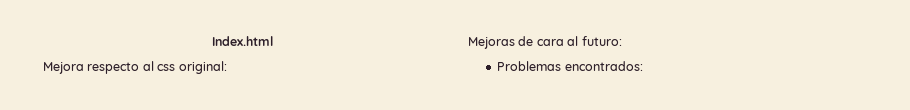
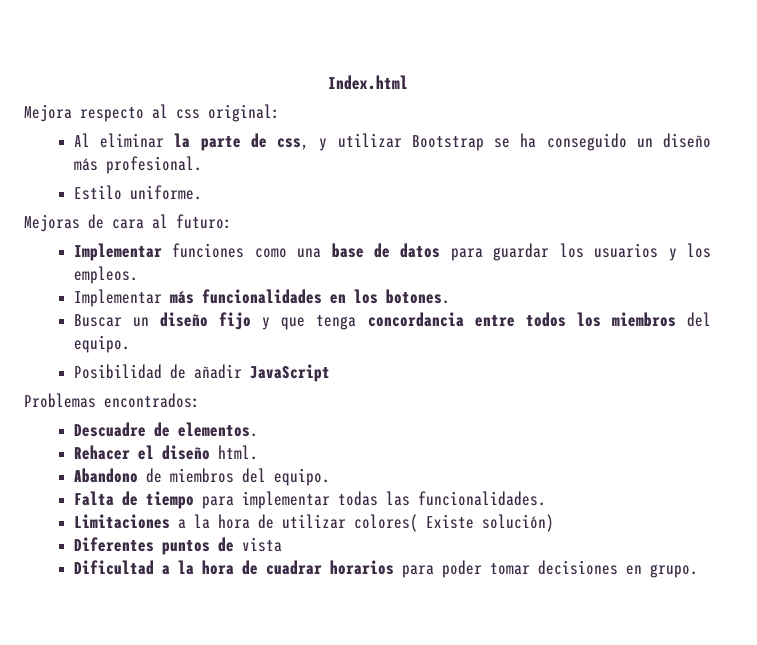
(227, 67) none -> [73,133,711,151] [73,156,202,174] [73,185,202,200] // Al eliminar la parte de css, y utilizar Bootstrap se ha conseguido un diseño más profesional. // Estilo uniforme.
[497,61,643,71] Problemas encontrados: -> [73,243,712,261] [73,266,138,284] [73,289,450,307] [73,312,712,330] [73,335,130,353] [73,364,330,382] [24,393,200,408] [73,422,258,437] [73,445,258,460] [73,468,330,486] [73,491,546,509] [73,514,554,532] [73,537,282,555] [73,560,698,578] Implementar funciones como una base de datos para guardar los usuarios y los empleos. // Implementar más funcionalidades en los botones. // Buscar un diseño fijo y que tenga concordancia entre todos los miembros del equipo. // Posibilidad de añadir JavaScript // Problemas encontrados: // Descuadre de elementos. // Rehacer el diseño html. // Abandono de miembros del equipo. // Falta de tiempo para implementar todas las funcionalidades. // Limitaciones a la hora de utilizar colores( Existe solución) // Diferentes puntos de vista // Dificultad a la hora de cuadrar horarios para poder tomar decisiones en grupo.

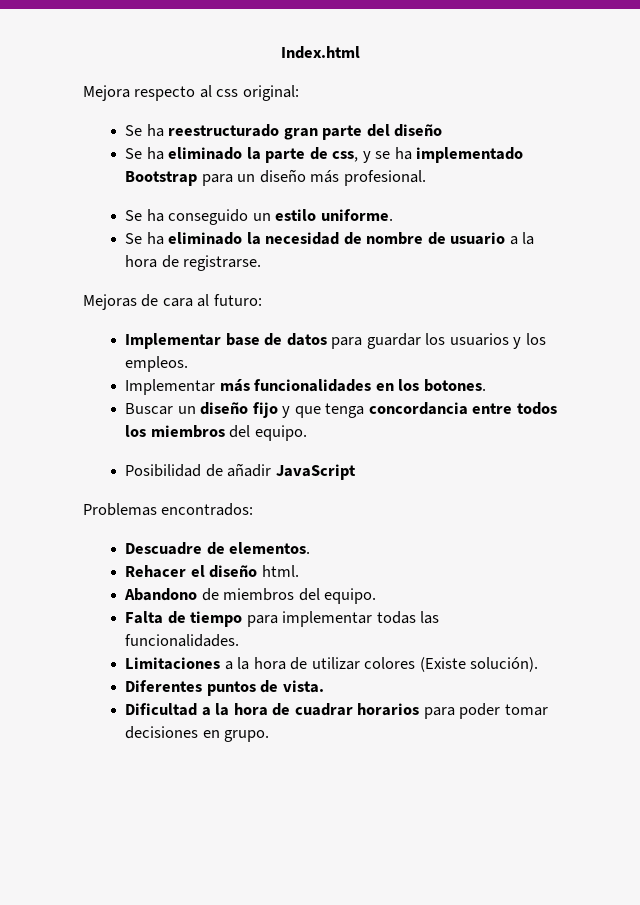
[73,133,165,148] Al eliminar -> [125,124,443,140] [125,147,243,160] Se ha reestructurado gran parte del diseño // Se ha eliminado
[337,133,627,151] utilizar Bootstrap se ha conseguido -> [375,147,523,163] [125,171,233,186] se ha implementado Bootstrap para
[73,185,202,200] Estilo uniforme. -> [125,209,393,225] [125,232,534,245] [125,255,262,271] Se ha conseguido un estilo uniforme. // Se ha eliminado la necesidad de nombre de usuario a la hora de registrarse.
[172,243,322,258] funciones como una -> (222, 341) none
[353,514,554,532] colores( Existe solución) -> [364,657,539,672] colores (Existe solución).
[241,537,282,552] vista -> [282,680,324,693] vista.

